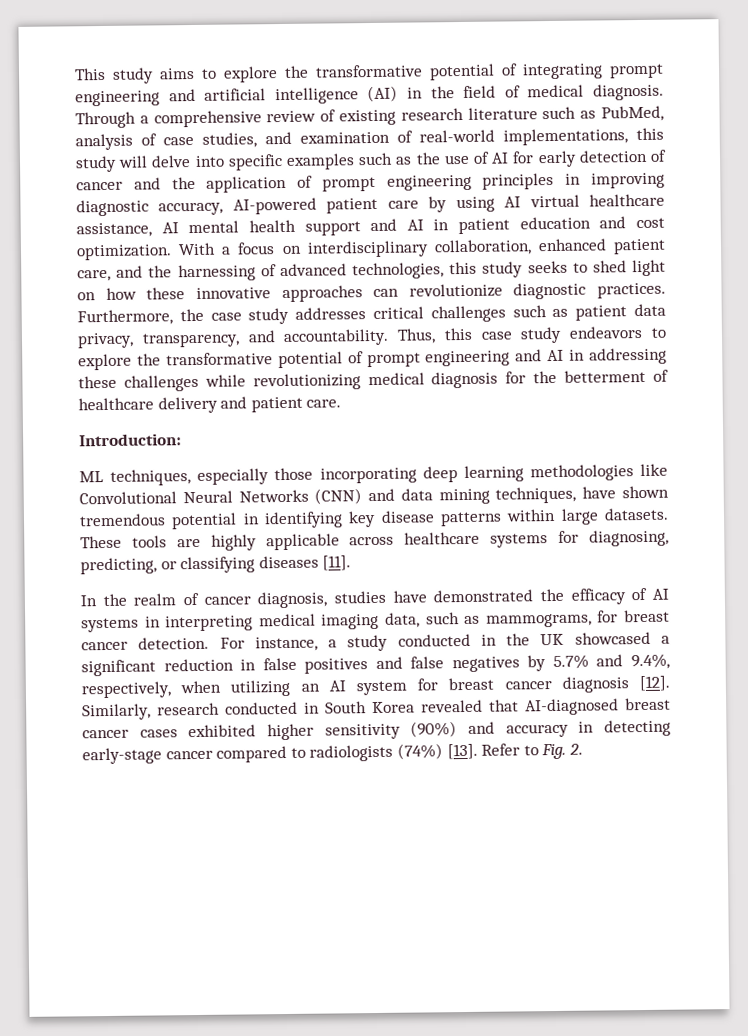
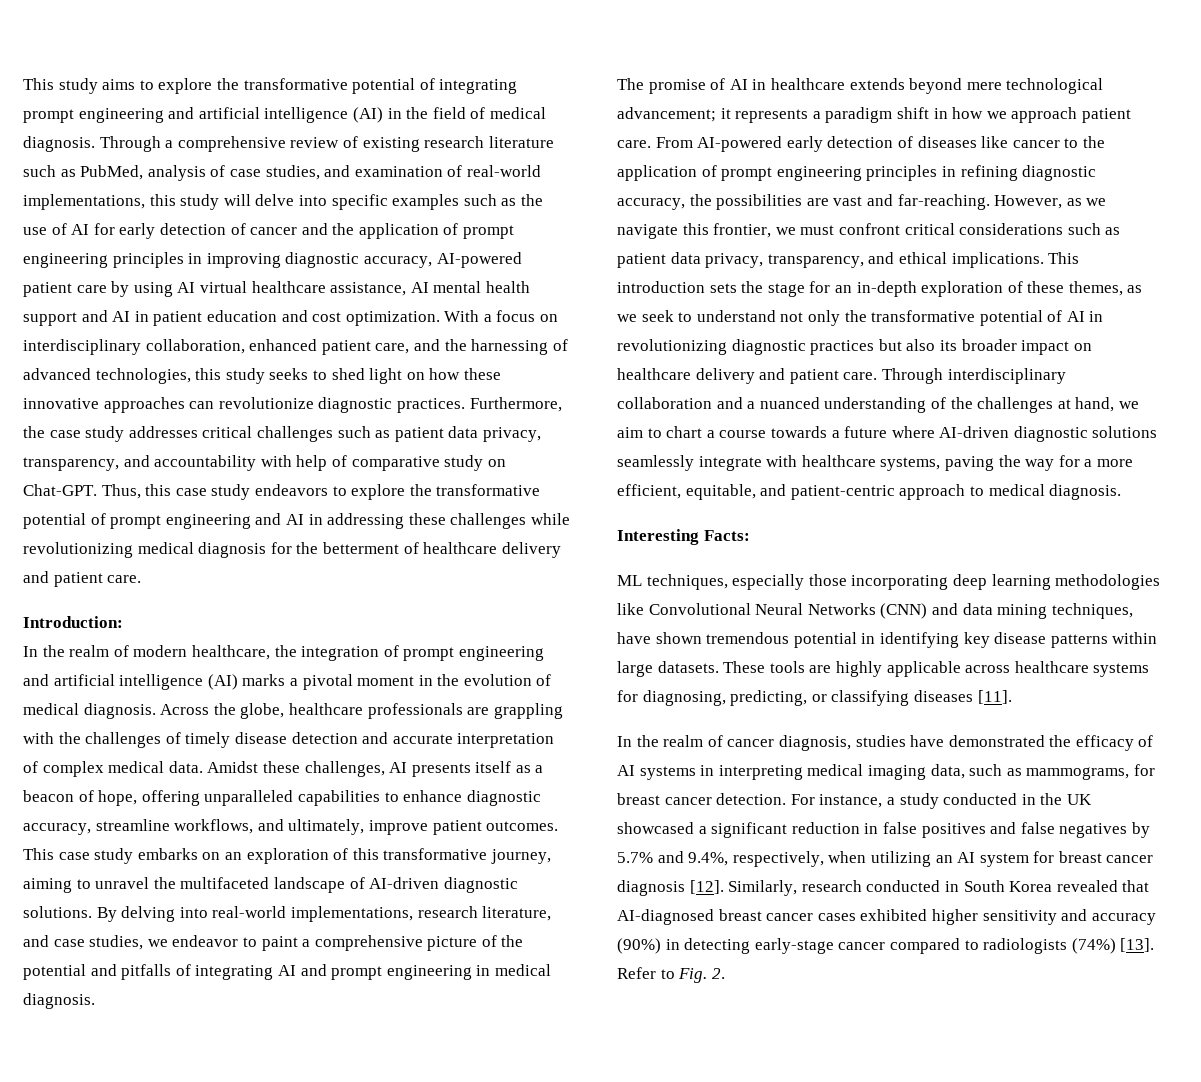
[283,328,390,346] accountability. -> [154,455,506,471] [23,484,97,496] accountability with help of comparative study on Chat-GPT.
(182, 440) none -> [23,645,544,661] [23,674,552,690] [23,703,563,719] [23,732,555,748] [23,761,544,777] [23,790,541,806] [23,819,559,835] [23,848,551,864] [23,877,518,893] [23,906,552,922] [23,935,524,951] [23,964,551,980] [23,993,95,1009] [617,78,1104,94] [617,107,1131,123] [617,136,1105,152] [617,165,1097,181] [617,194,1107,210] [617,223,1121,239] [617,252,1080,268] [617,281,1143,297] [617,310,1104,326] [617,339,1092,355] [617,368,1066,384] [617,397,1139,413] [617,426,1158,442] [617,455,1133,471] [617,484,1122,500] [617,529,750,545] // In the realm of modern healthcare, the integration of prompt engineering and artificial intelligence (AI) marks a pivotal moment in the evolution of medical diagnosis. Across the globe, healthcare professionals are grappling with the challenges of timely disease detection and accurate interpretation of complex medical data. Amidst these challenges, AI presents itself as a beacon of hope, offering unparalleled capabilities to enhance diagnostic accuracy, streamline workflows, and ultimately, improve patient outcomes. This case study embarks on an exploration of this transformative journey, aiming to unravel the multifaceted landscape of AI-driven diagnostic solutions. By delving into real-world implementations, research literature, and case studies, we endeavor to paint a comprehensive picture of the potential and pitfalls of integrating AI and prompt engineering in medical diagnosis. // The promise of AI in healthcare extends beyond mere technological advancement; it represents a paradigm shift in how we approach patient care. From AI-powered early detection of diseases like cancer to the application of prompt engineering principles in refining diagnostic accuracy, the possibilities are vast and far-reaching. However, as we navigate this frontier, we must confront critical considerations such as patient data privacy, transparency, and ethical implications. This introduction sets the stage for an in-depth exploration of these themes, as we seek to understand not only the transformative potential of AI in revolutionizing diagnostic practices but also its broader impact on healthcare delivery and patient care. Through interdisciplinary collaboration and a nuanced understanding of the challenges at hand, we aim to chart a course towards a future where AI-driven diagnostic solutions seamlessly integrate with healthcare systems, paving the way for a more efficient, equitable, and patient-centric approach to medical diagnosis. // Interesting Facts:
[410,721,458,738] (90%) -> (1057, 917) none
(569, 730) none -> [617,938,661,954] (90%)

